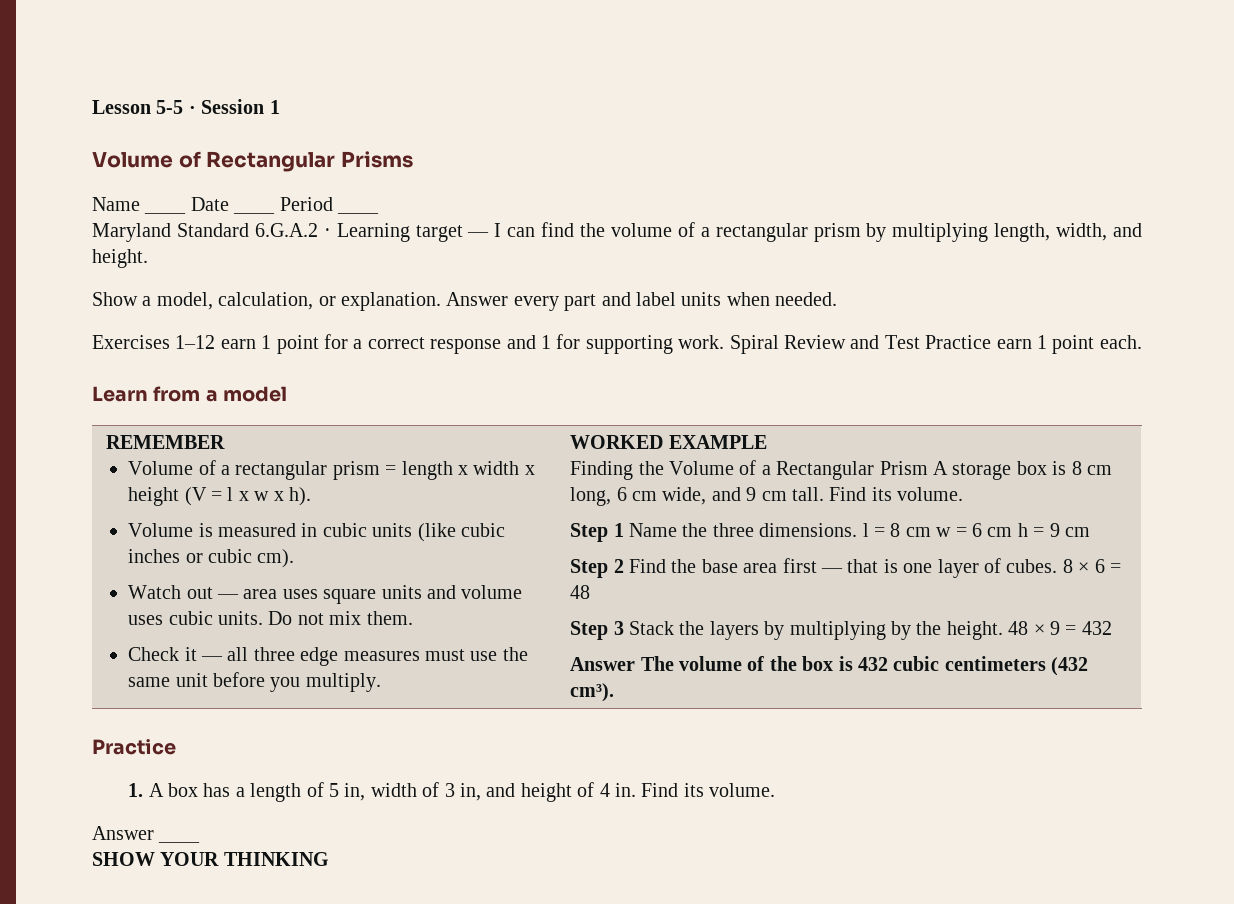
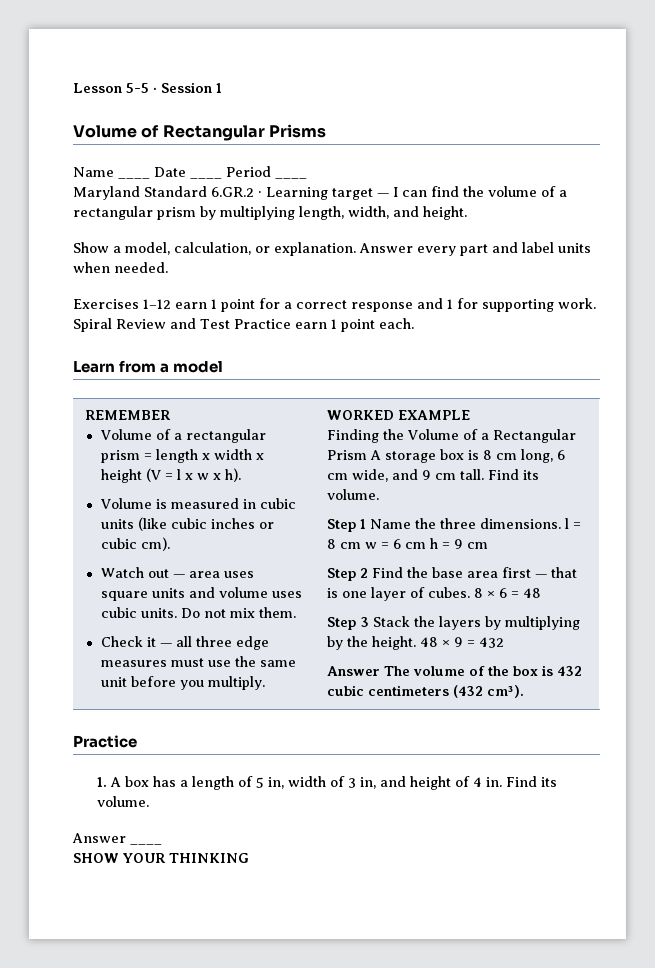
[254,223,318,237] 6.G.A.2 -> [211,187,254,197] 6.GR.2

